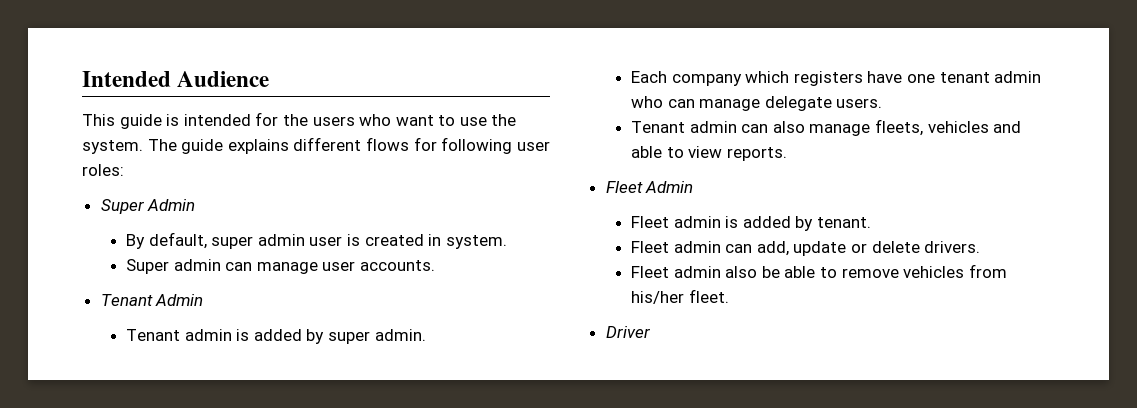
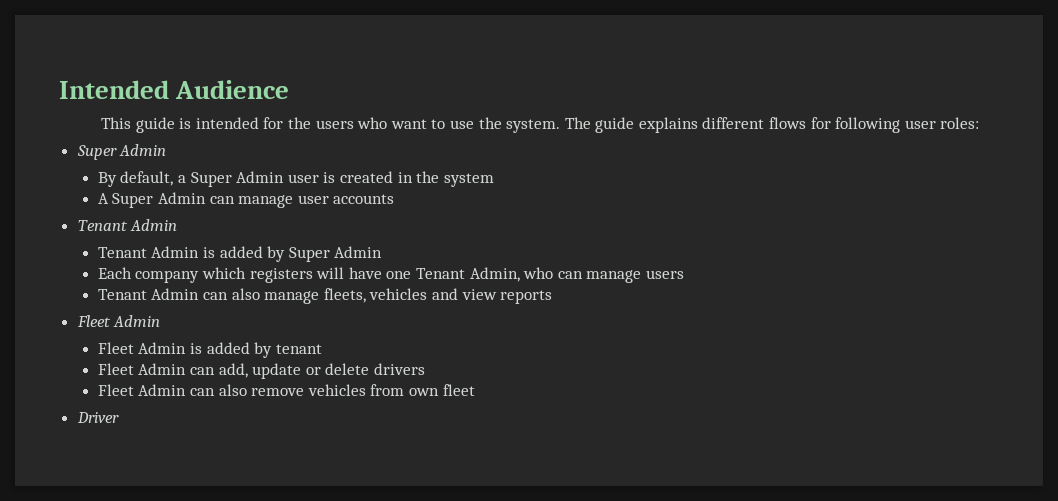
[211,234,305,249] super admin -> [178,171,285,187] a Super Admin
[445,235,507,249] [126,259,221,274] system. // Super admin -> [416,171,494,187] [97,192,207,208] the system // A Super Admin
[360,260,436,271] accounts. -> [333,194,395,204] accounts
[184,329,426,344] admin is added by super admin. -> [151,246,383,262] Admin is added by Super Admin
(863, 78) none -> [316,267,345,279] will
[939,71,1042,83] tenant admin -> [415,267,520,282] Tenant Admin,
[764,96,883,111] [631,121,737,133] delegate users. // Tenant admin -> [645,270,684,279] [97,288,200,300] users // Tenant Admin
[631,146,787,161] able to view reports. -> [461,289,553,304] view reports
[673,216,872,231] [631,241,721,253] admin is added by tenant. // Fleet admin -> [138,342,322,358] [97,363,187,375] Admin is added by tenant // Fleet Admin
[924,241,981,253] [631,266,838,278] drivers. // Fleet admin also be able to -> [373,363,425,375] [97,384,247,396] drivers // Fleet Admin can also
[631,289,729,304] his/her fleet. -> [408,384,475,396] own fleet

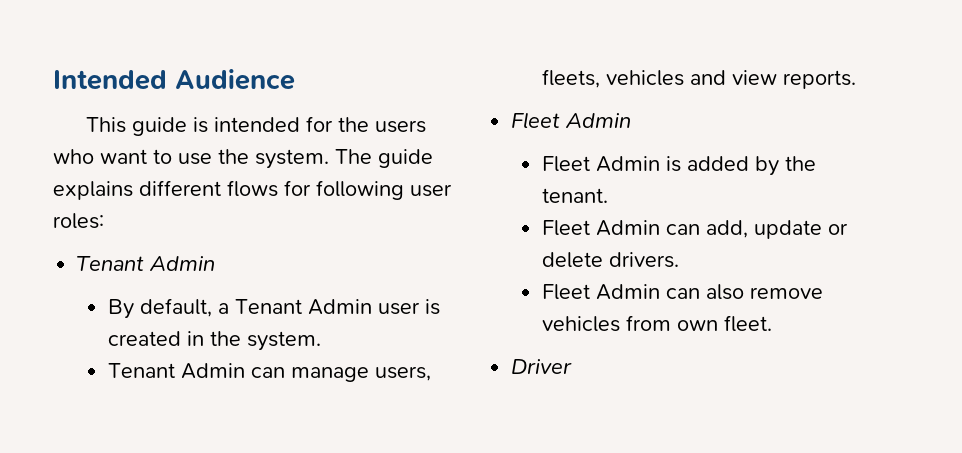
[76,145,117,160] Super -> [77,256,145,271] Tenant
[190,172,232,187] Super -> [235,299,303,314] Tenant
[443,173,494,187] [97,192,395,208] [77,219,178,231] [97,246,383,262] [97,267,684,283] system // A Super Admin can manage user accounts // Tenant Admin // Tenant Admin is added by Super Admin // Each company which registers will have one Tenant Admin, who can manage users -> [247,331,322,351] system.
[231,288,320,304] also manage -> [291,366,432,382] manage users,
[500,290,553,304] reports -> [783,70,857,89] reports.
[275,344,322,354] tenant -> [785,156,817,171] [542,188,609,203] the tenant.
[373,363,425,375] drivers -> [609,252,680,268] drivers.
[442,384,475,396] fleet -> [724,315,773,332] fleet.

